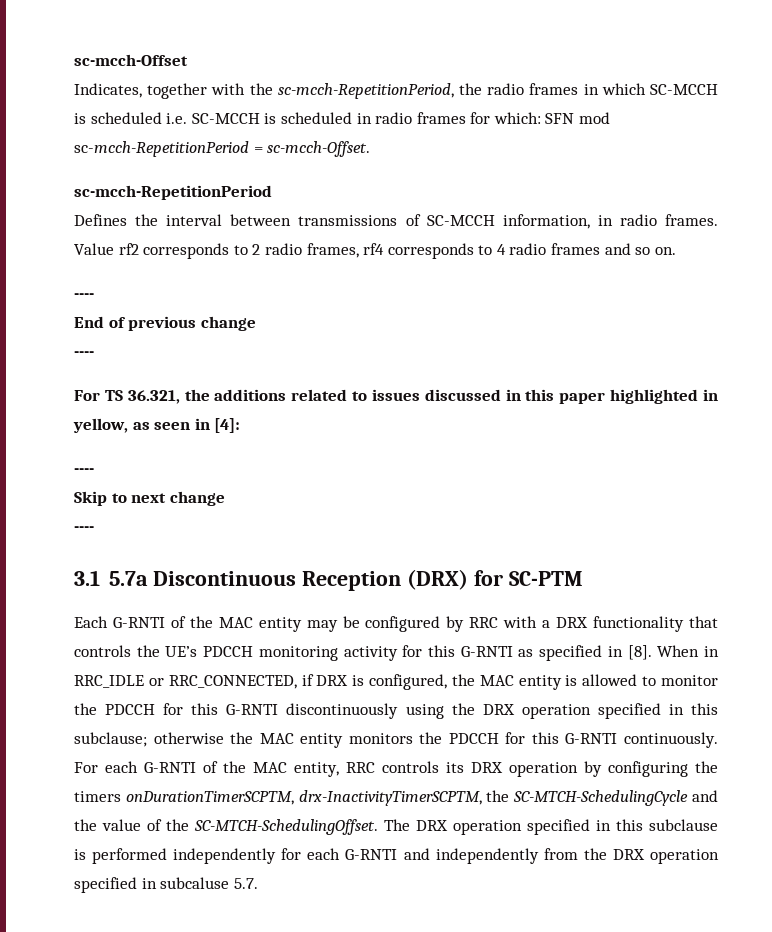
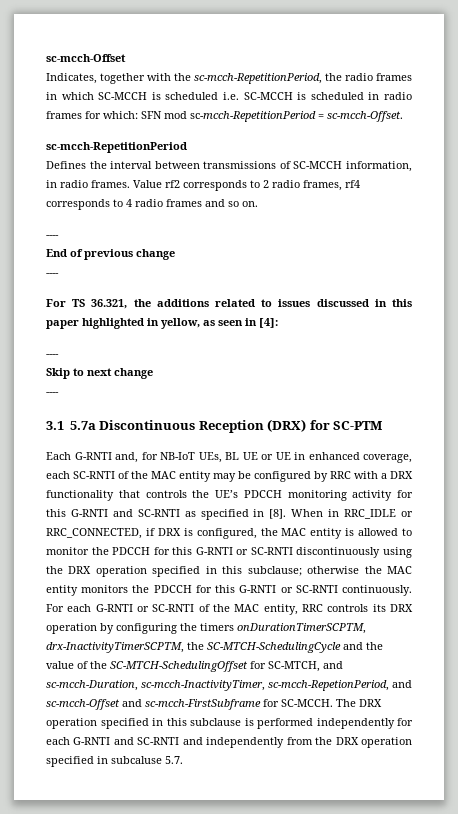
(165, 622) none -> [115,452,412,463] [46,471,115,479] and, for NB-IoT UEs, BL UE or UE in enhanced coverage, each SC-RNTI
(513, 651) none -> [112,509,180,517] and SC-RNTI
(279, 709) none -> [236,547,293,555] or SC-RNTI
(618, 738) none -> [280,585,338,593] or SC-RNTI
(196, 767) none -> [137,604,195,612] or SC-RNTI
[194,819,378,835] SC-MTCH-SchedulingOffset. -> [110,661,343,672] [46,680,412,691] [46,699,333,710] SC-MTCH-SchedulingOffset for SC-MTCH, and sc-mcch-Duration, sc-mcch-InactivityTimer, sc-mcch-RepetionPeriod, and sc-mcch-Offset and sc-mcch-FirstSubframe for SC-MCCH.
(430, 854) none -> [137,737,203,745] SC-RNTI and

